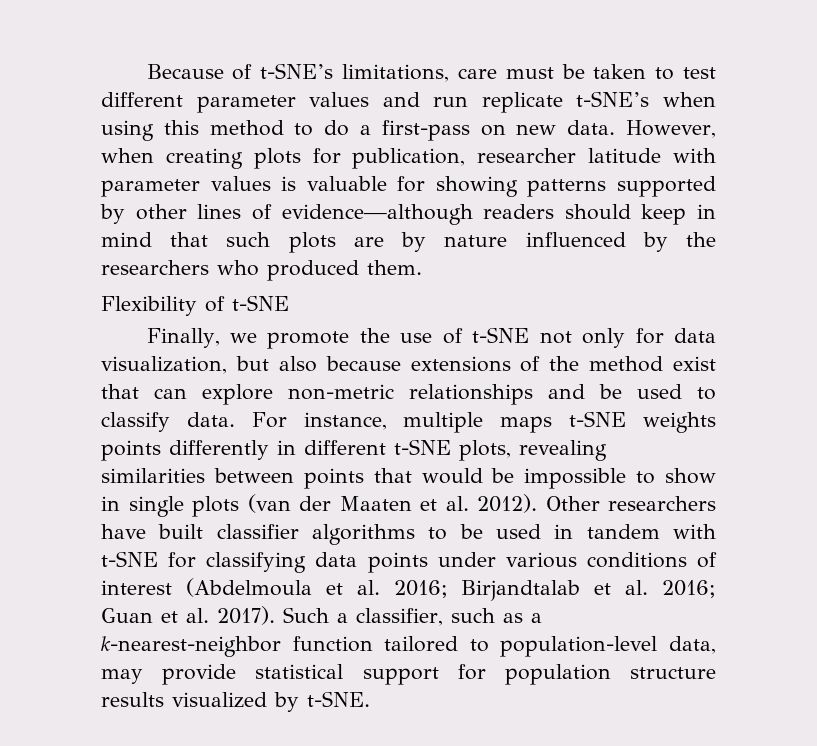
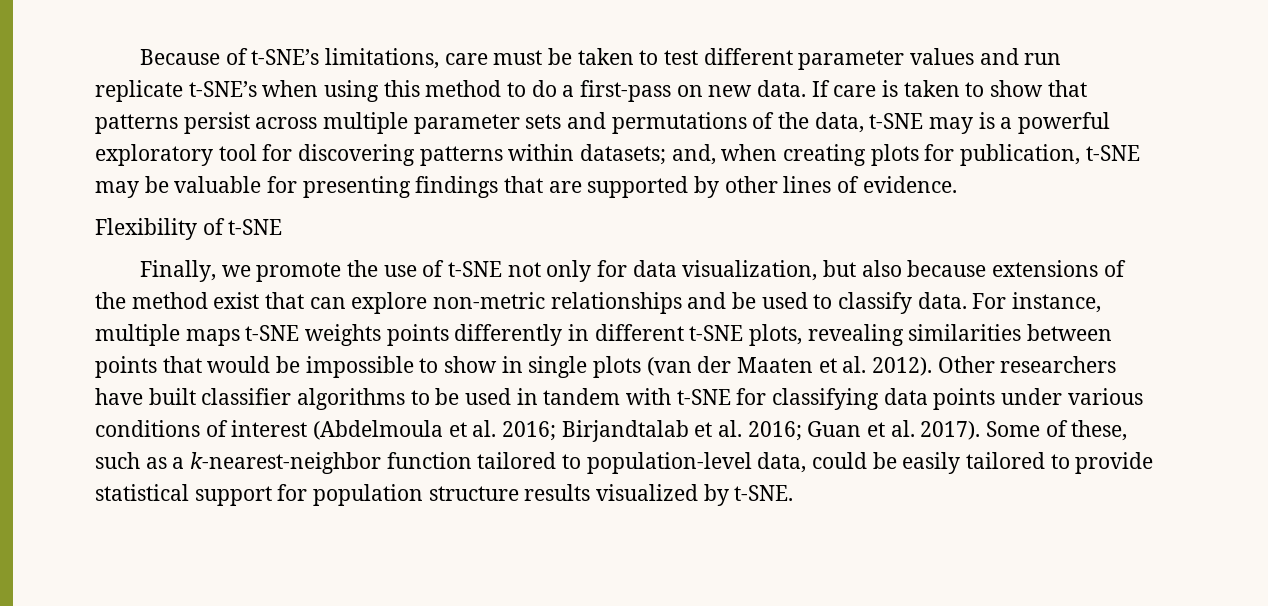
[626,120,717,138] However, -> [811,80,1087,97] [95,112,1111,134] [95,144,716,166] If care is taken to show that patterns persist across multiple parameter sets and permutations of the data, t-SNE may is a powerful exploratory tool for discovering patterns within datasets; and,
[477,148,716,163] [101,176,607,197] researcher latitude with parameter values is valuable for showing patterns -> [1085,145,1140,161] [95,176,582,198] t-SNE may be valuable for presenting findings that are
[281,204,716,225] [101,232,716,253] [101,260,422,281] evidence—although readers should keep in mind that such plots are by nature influenced by the researchers who produced them. -> [862,176,957,193] evidence.
[283,607,443,626] Such a classifier, -> [986,420,1128,441] Some of these,
[101,669,143,684] may -> [812,452,1070,474] could be easily tailored to

